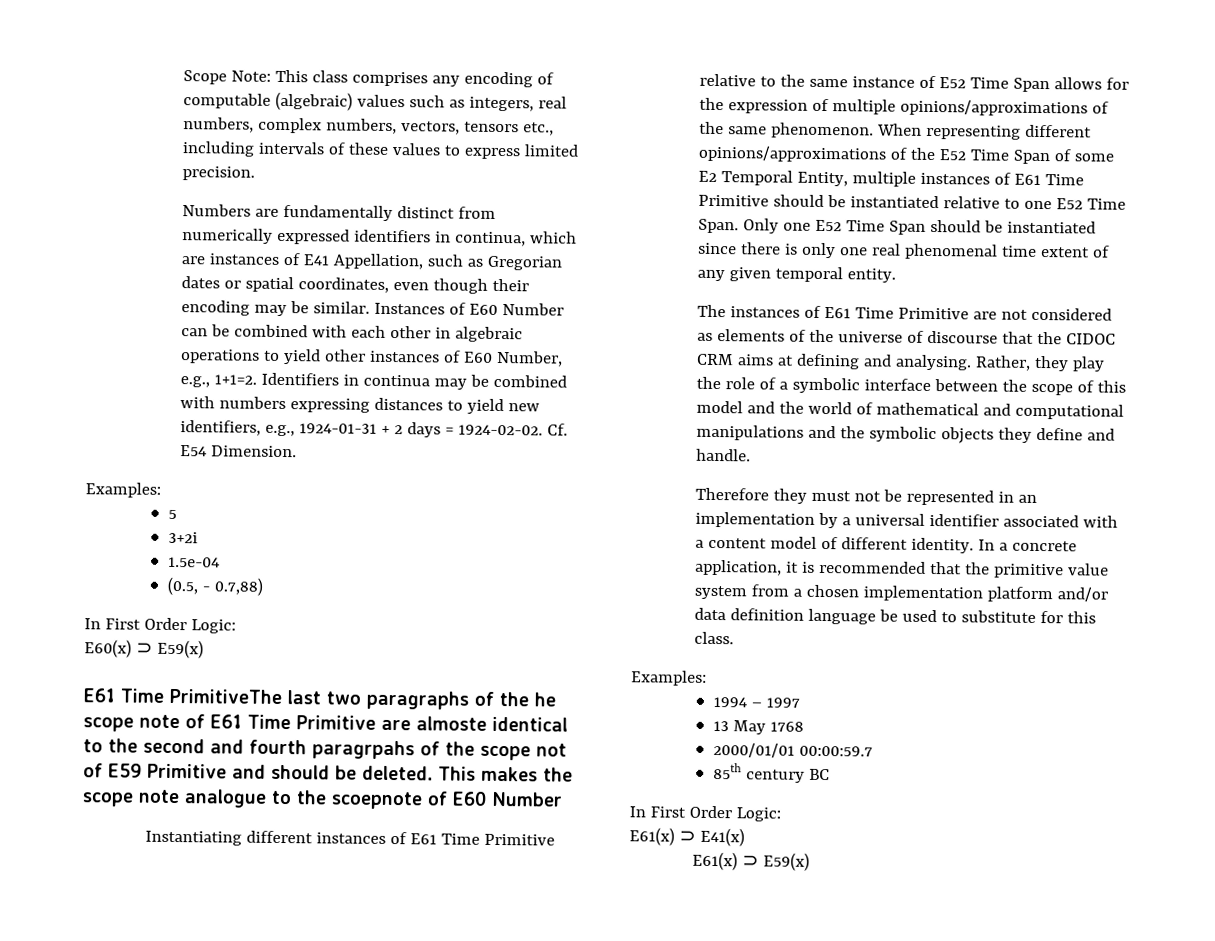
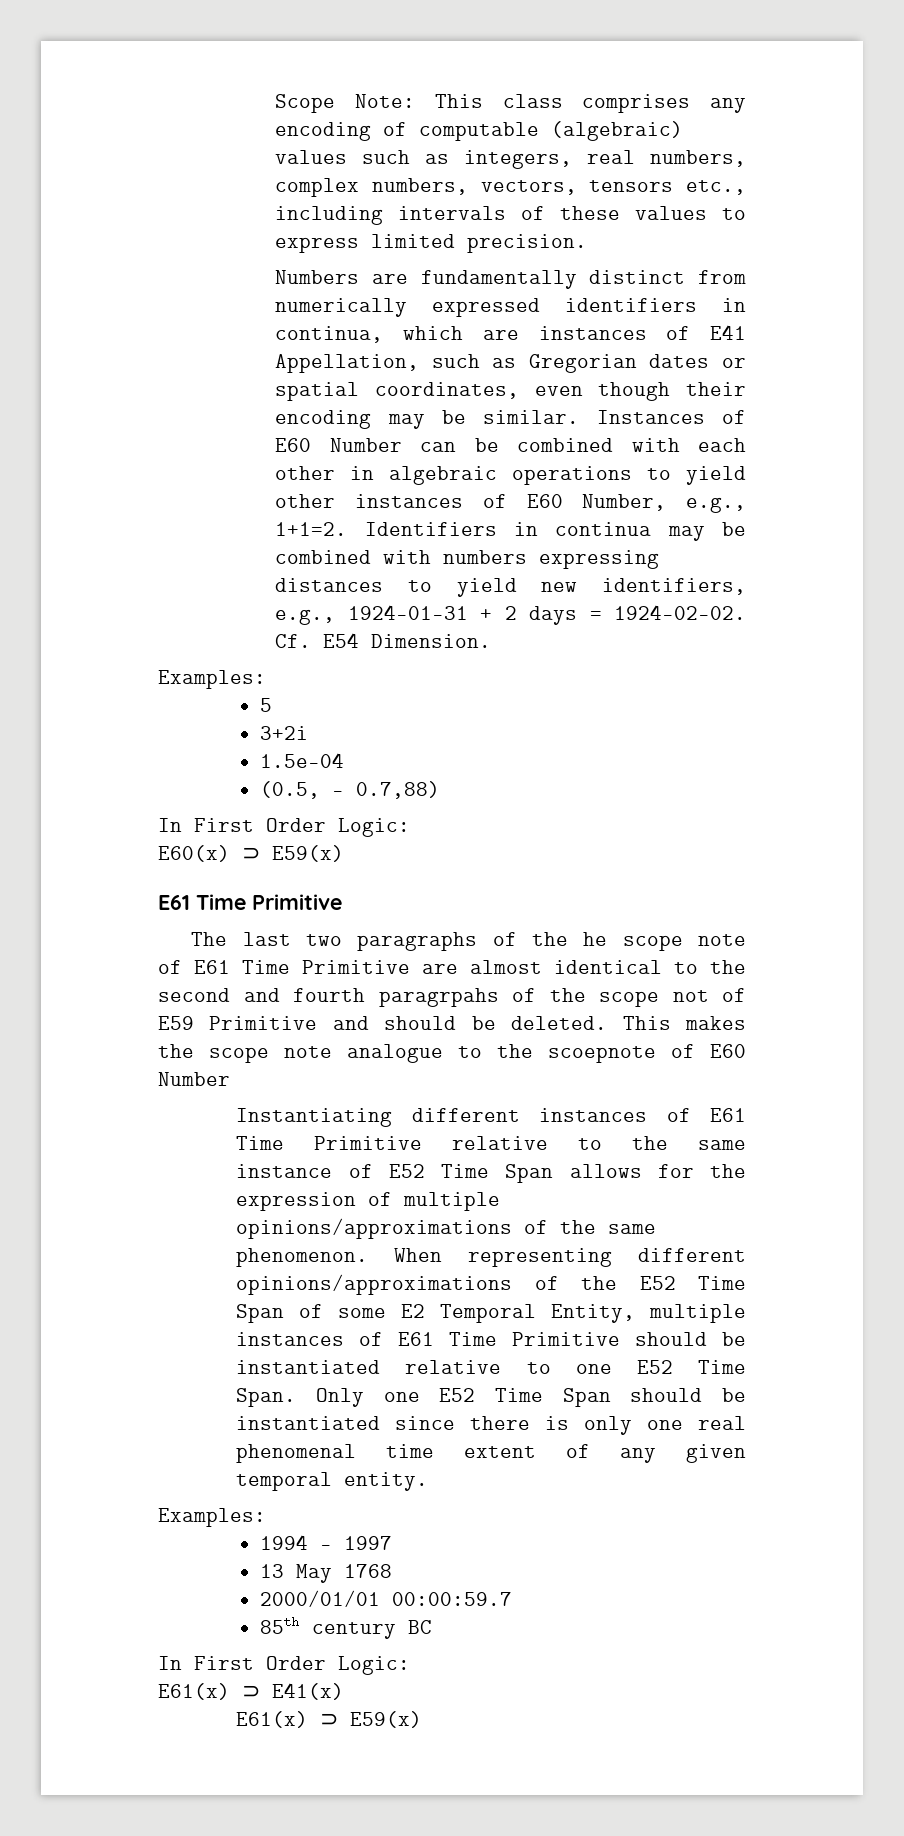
[169,688,282,704] PrimitiveThe -> [252,894,342,910] [191,932,228,946] Primitive // The
[416,716,487,731] almoste -> [470,960,542,974] almost
[696,304,1112,321] [696,329,1116,345] [695,353,1105,372] [695,376,1126,396] [695,400,1124,420] [695,424,1115,444] [695,448,751,462] [694,487,1037,506] [694,511,1118,529] [694,536,1077,554] [694,559,1109,579] [693,584,1108,603] [693,607,1096,625] [693,631,734,645] // The instances of E61 Time Primitive are not considered as elements of the universe of discourse that the CIDOC CRM aims at defining and analysing. Rather, they play the role of a symbolic interface between the scope of this model and the world of mathematical and computational manipulations and the symbolic objects they define and handle. // Therefore they must not be represented in an implementation by a universal identifier associated with a content model of different identity. In a concrete application, it is recommended that the primitive value system from a chosen implementation platform and/or data definition language be used to substitute for this class. -> (429, 1481) none

